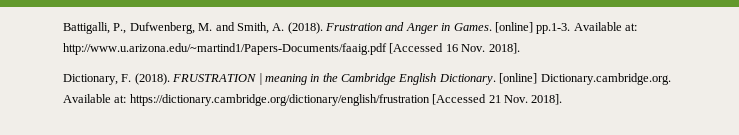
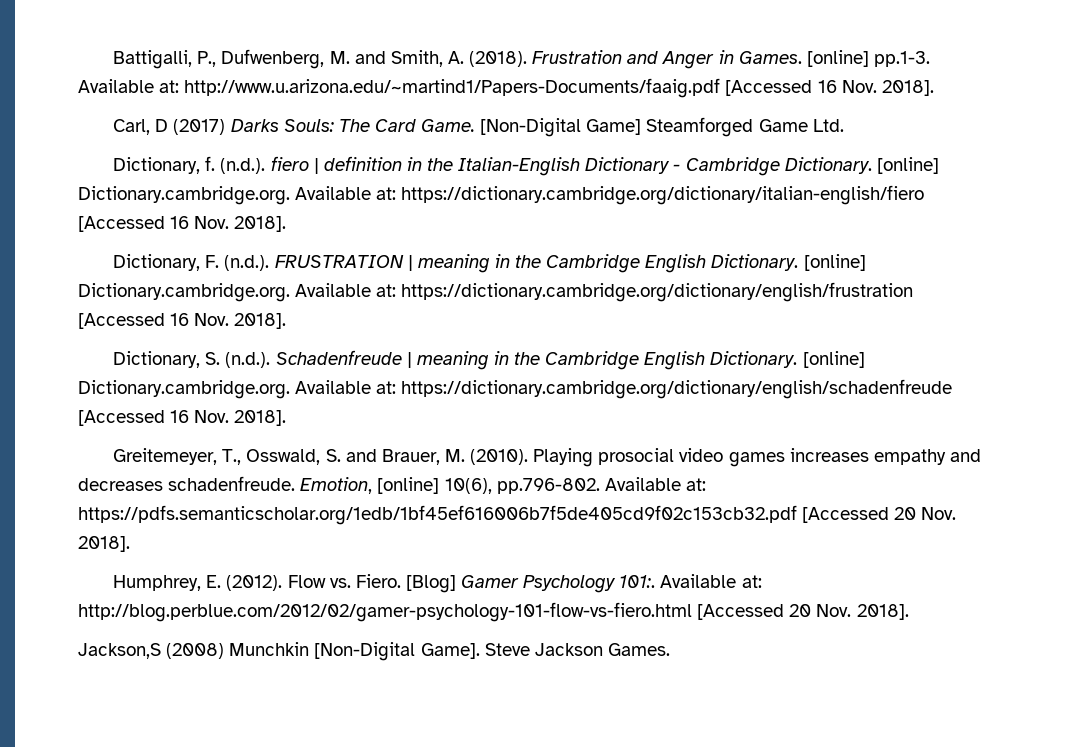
(520, 48) none -> [113,117,844,137] [113,156,939,176] [78,185,925,205] [78,216,287,232] // Carl, D (2017) Darks Souls: The Card Game. [Non-Digital Game] Steamforged Game Ltd. // Dictionary, f. (n.d.). fiero | definition in the Italian-English Dictionary - Cambridge Dictionary. [online] Dictionary.cambridge.org. Available at: https://dictionary.cambridge.org/dictionary/italian-english/fiero [Accessed 16 Nov. 2018].
[134,73,170,85] (2018). -> [224,255,270,271] (n.d.).
[488,94,563,105] 21 Nov. 2018]. -> [170,313,287,329] [113,350,865,370] [78,379,953,399] [78,410,287,426] [113,448,981,467] [78,476,706,494] [78,505,957,525] [78,536,130,552] [113,574,762,593] [78,602,909,622] [78,642,670,661] 16 Nov. 2018]. // Dictionary, S. (n.d.). Schadenfreude | meaning in the Cambridge English Dictionary. [online] Dictionary.cambridge.org. Available at: https://dictionary.cambridge.org/dictionary/english/schadenfreude [Accessed 16 Nov. 2018]. // Greitemeyer, T., Osswald, S. and Brauer, M. (2010). Playing prosocial video games increases empathy and decreases schadenfreude. Emotion, [online] 10(6), pp.796-802. Available at: https://pdfs.semanticscholar.org/1edb/1bf45ef616006b7f5de405cd9f02c153cb32.pdf [Accessed 20 Nov. 2018]. // Humphrey, E. (2012). Flow vs. Fiero. [Blog] Gamer Psychology 101:. Available at: http://blog.perblue.com/2012/02/gamer-psychology-101-flow-vs-fiero.html [Accessed 20 Nov. 2018]. // Jackson,S (2008) Munchkin [Non-Digital Game]. Steve Jackson Games.

